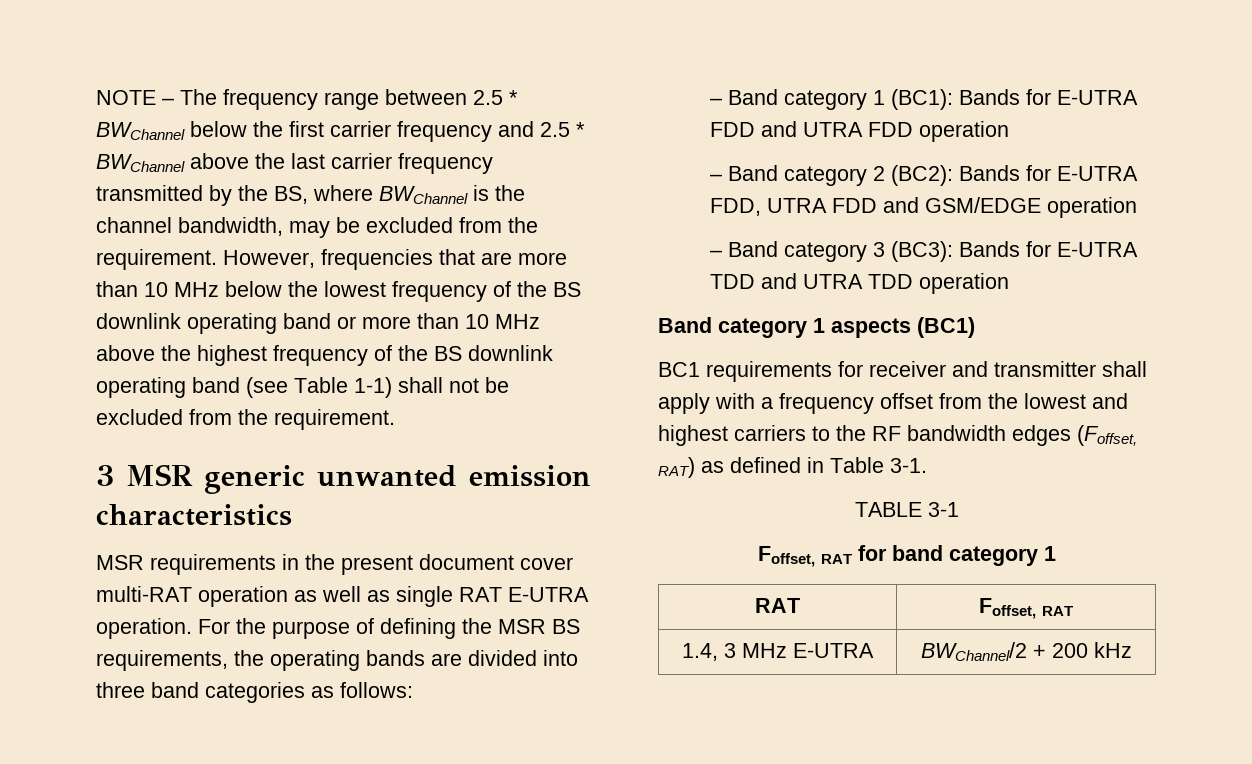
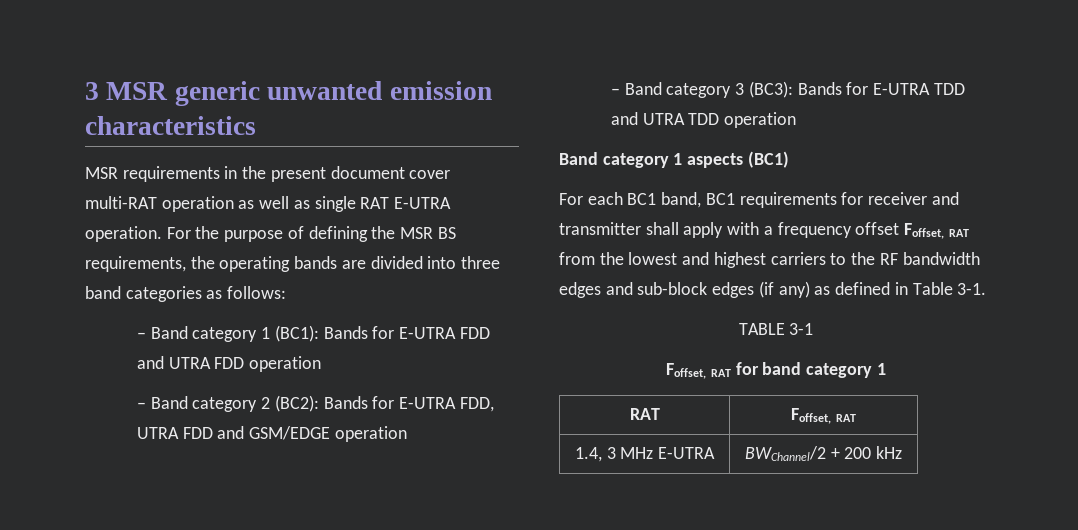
[96,89,518,110] [96,121,585,142] [96,153,493,174] [96,185,525,206] [96,217,538,238] [96,249,567,270] [96,281,581,302] [96,313,540,334] [96,345,553,366] [96,377,509,398] [96,409,395,430] NOTE – The frequency range between 2.5 * BWChannel below the first carrier frequency and 2.5 * BWChannel above the last carrier frequency transmitted by the BS, where BWChannel is the channel bandwidth, may be excluded from the requirement. However, frequencies that are more than 10 MHz below the lowest frequency of the BS downlink operating band or more than 10 MHz above the highest frequency of the BS downlink operating band (see Table 1-1) shall not be excluded from the requirement. // -> (85, 91) none
(975, 327) none -> [559,192,702,208] For each BC1 band,
(933, 401) none -> [904,223,969,239] Foffset, RAT
[1077,425,1137,446] [658,457,695,478] (Foffset, RAT) -> [605,281,810,298] and sub-block edges (if any)

